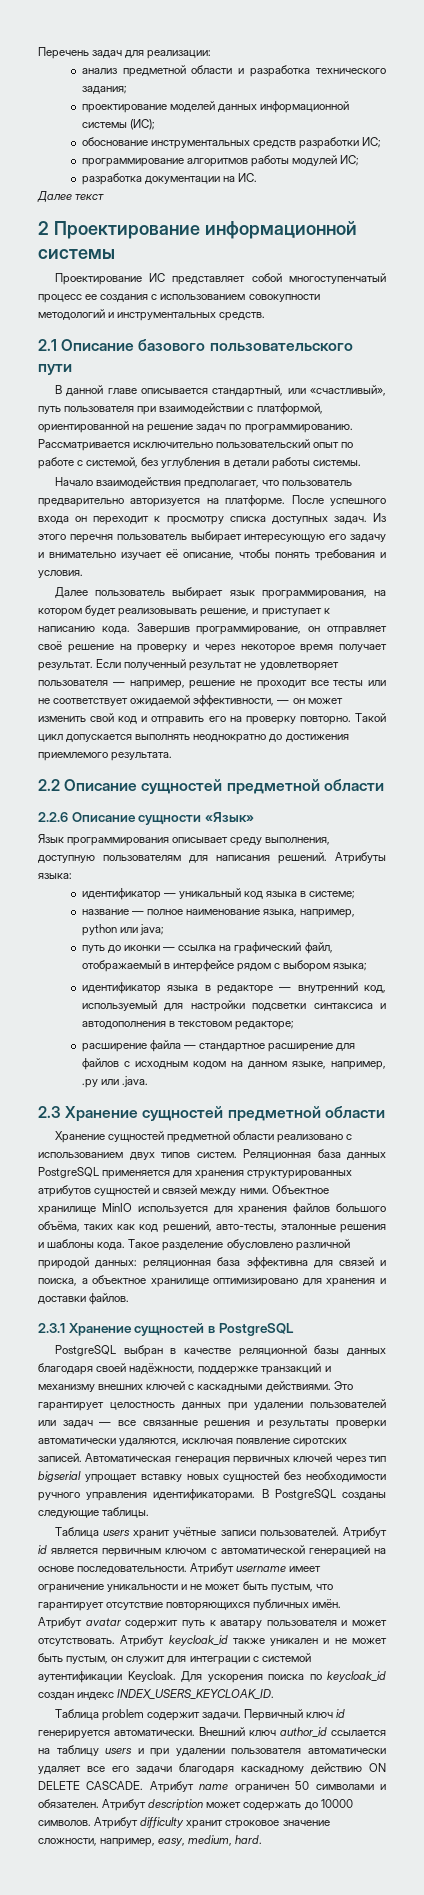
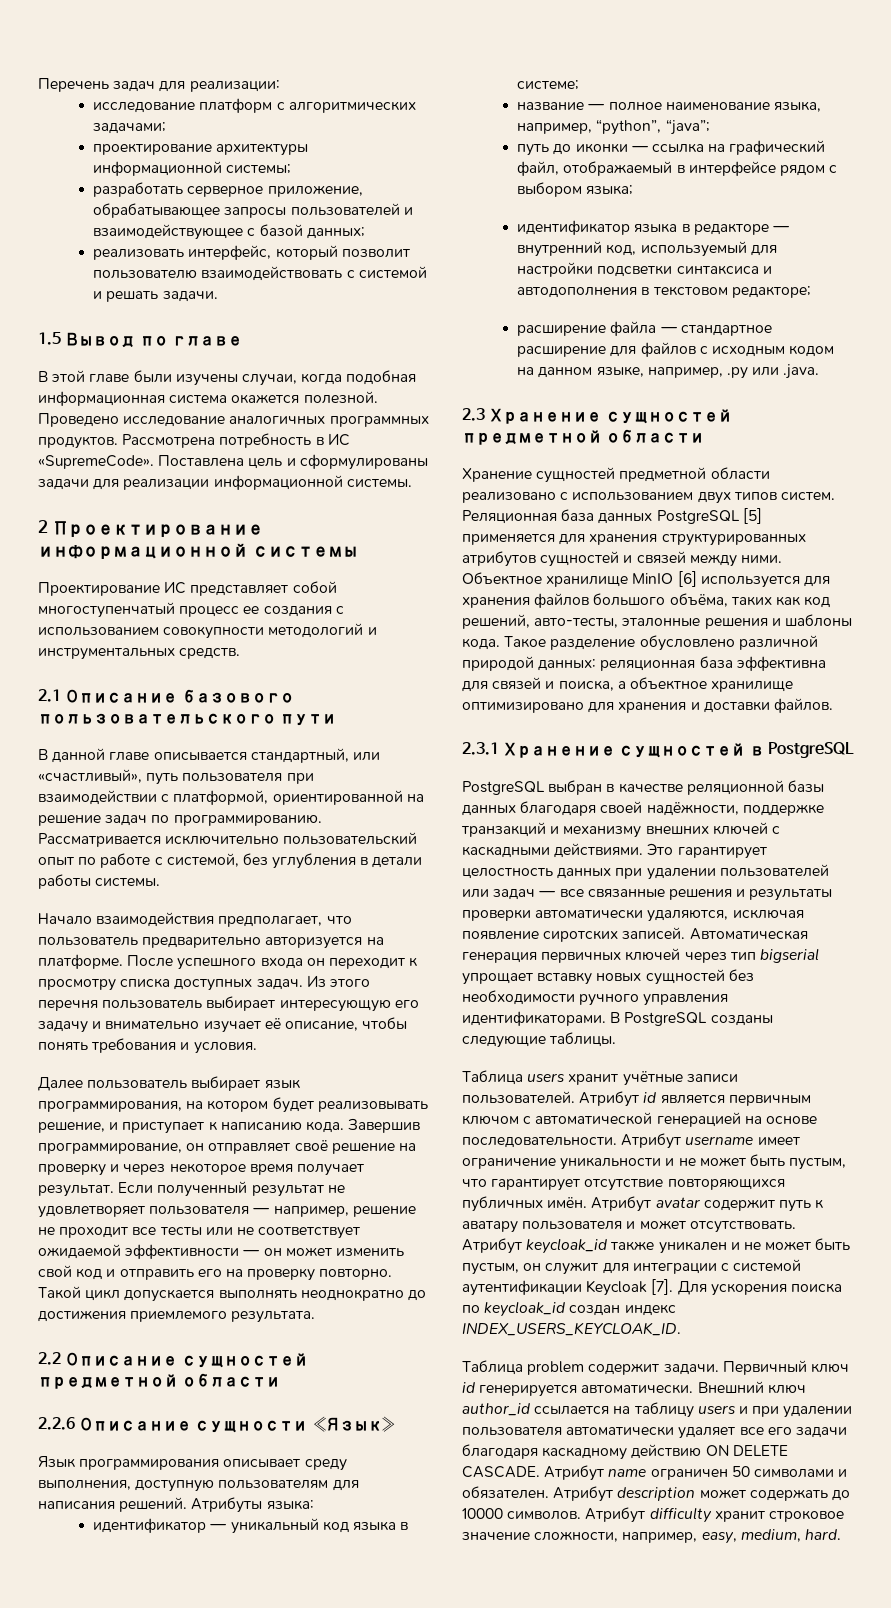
[81,65,386,77] [81,86,127,94] [81,101,350,113] [81,119,155,130] [81,137,382,149] [81,155,360,167] [81,173,258,185] [37,191,105,202] анализ предметной области и разработка технического задания; // проектирование моделей данных информационной системы (ИС); // обоснование инструментальных средств разработки ИС; // программирование алгоритмов работы модулей ИС; // разработка документации на ИС. // Далее текст -> [93,98,416,113] [93,122,167,134] [93,143,309,156] [93,161,292,176] [93,182,363,197] [93,203,413,218] [93,224,365,240] [93,245,410,260] [93,266,427,281] [93,291,218,302] [38,332,242,348] [38,370,417,386] [38,391,378,406] [38,413,429,427] [38,433,350,449] [38,454,428,470] [38,475,412,490] исследование платформ с алгоритмических задачами; // проектирование архитектуры информационной системы; // разработать серверное приложение, обрабатывающее запросы пользователей и взаимодействующее с базой данных; // реализовать интерфейс, который позволит пользователю взаимодействовать с системой и решать задачи. // 1.5 Вывод по главе // В этой главе были изучены случаи, когда подобная информационная система окажется полезной. Проведено исследование аналогичных программных продуктов. Рассмотрена потребность в ИС «SupremeCode». Поставлена цель и сформулированы задачи для реализации информационной системы.
[193,695,275,707] эффективности, -> [125,1244,240,1259] эффективности
[81,924,165,936] python или java; -> [596,119,710,135] “python”, “java”;
(99, 1172) none -> [742,508,762,524] [5]
(132, 1207) none -> [677,571,697,587] [6]
[127,1671,176,1682] Keycloak. -> [586,1279,674,1296] Keycloak [7].

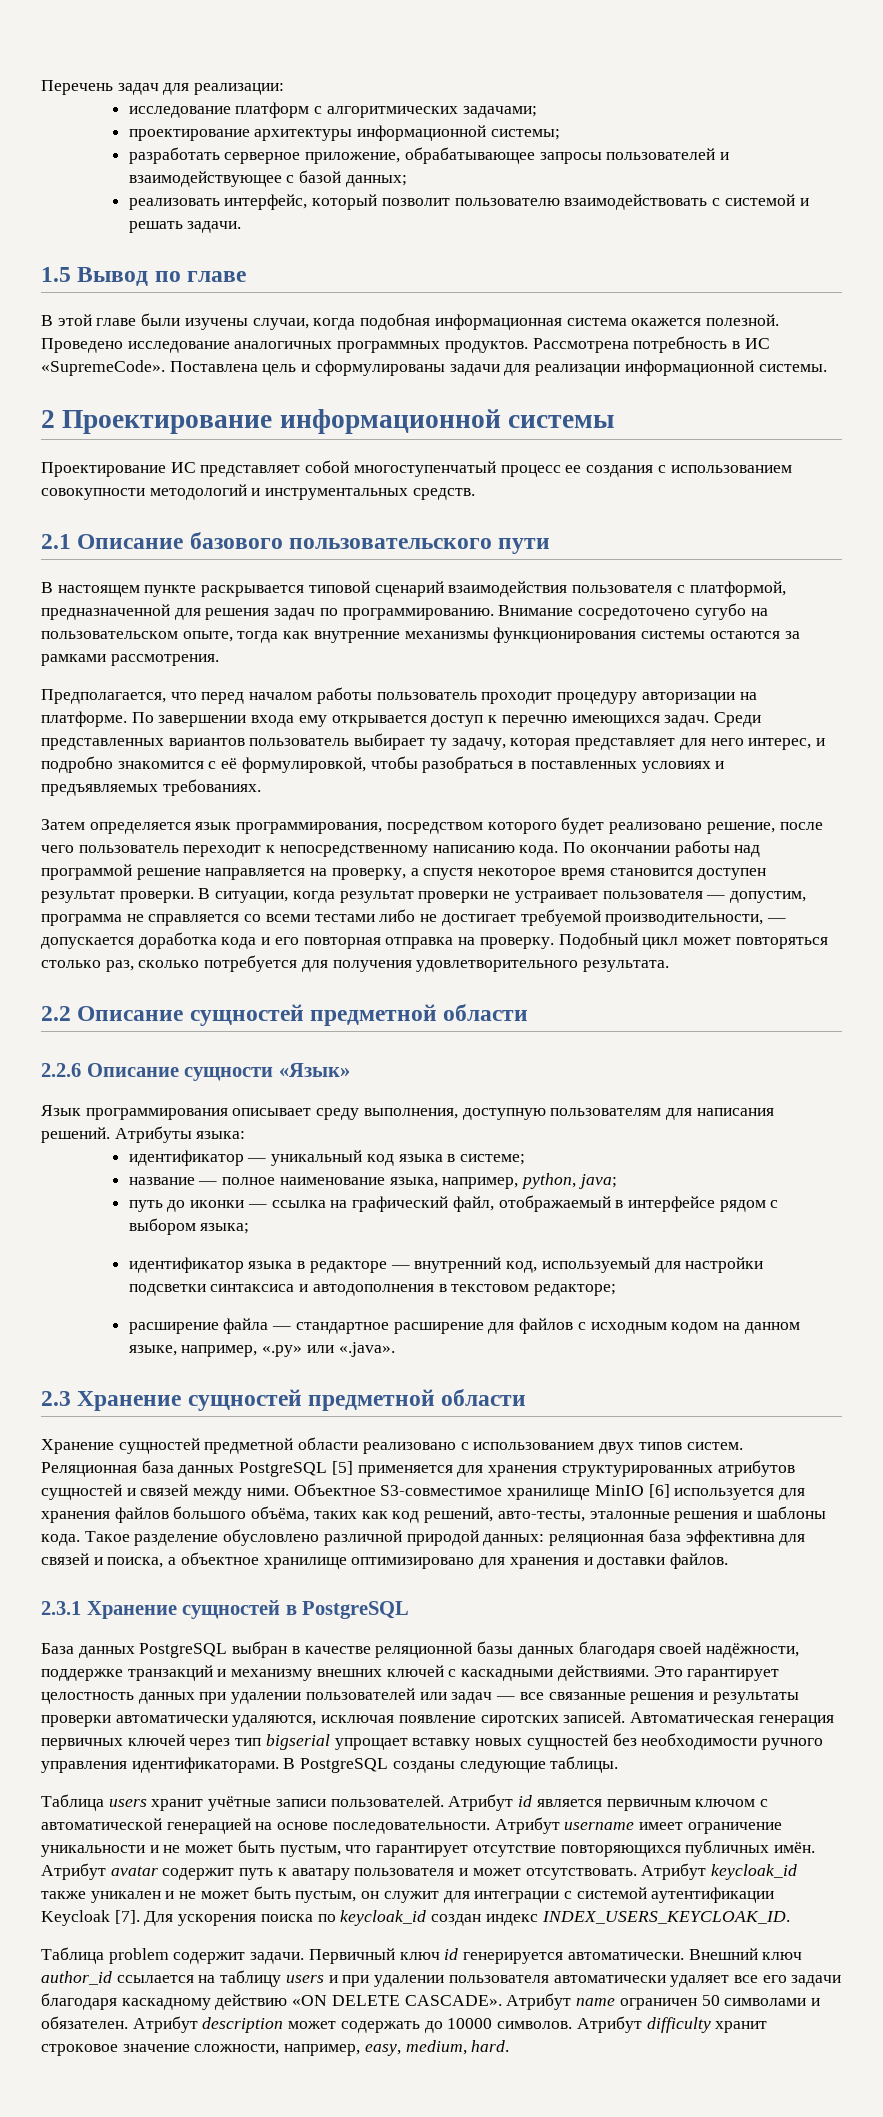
[52,748,380,763] [38,769,314,785] [38,790,424,805] [38,815,322,826] [38,832,418,847] [38,853,423,869] [38,874,161,889] [38,912,352,927] [38,937,384,949] [38,954,419,970] [38,975,370,991] [38,996,419,1012] [38,1017,408,1033] [38,1038,257,1054] [38,1076,301,1091] [38,1097,428,1113] [38,1118,421,1134] [38,1140,416,1154] [38,1163,364,1176] [38,1181,345,1197] [38,1206,416,1218] [38,1227,361,1239] [38,1244,404,1259] [38,1265,393,1281] [38,1286,426,1302] [38,1310,228,1322] данной главе описывается стандартный, или «счастливый», путь пользователя при взаимодействии с платформой, ориентированной на решение задач по программированию. Рассматривается исключительно пользовательский опыт по работе с системой, без углубления в детали работы системы. // Начало взаимодействия предполагает, что пользователь предварительно авторизуется на платформе. После успешного входа он переходит к просмотру списка доступных задач. Из этого перечня пользователь выбирает интересующую его задачу и внимательно изучает её описание, чтобы понять требования и условия. // Далее пользователь выбирает язык программирования, на котором будет реализовывать решение, и приступает к написанию кода. Завершив программирование, он отправляет своё решение на проверку и через некоторое время получает результат. Если полученный результат не удовлетворяет пользователя — например, решение не проходит все тесты или не соответствует ожидаемой эффективности — он может изменить свой код и отправить его на проверку повторно. Такой цикл допускается выполнять неоднократно до достижения приемлемого -> [57,581,786,597] [41,603,768,620] [41,627,800,643] [41,654,219,666] [41,687,757,704] [41,711,761,727] [41,733,825,750] [41,756,725,773] [41,779,261,796] [41,817,823,834] [41,840,761,857] [41,864,767,880] [41,888,806,903] [41,909,786,926] [41,932,828,949] [41,955,579,972] настоящем пункте раскрывается типовой сценарий взаимодействия пользователя с платформой, предназначенной для решения задач по программированию. Внимание сосредоточено сугубо на пользовательском опыте, тогда как внутренние механизмы функционирования системы остаются за рамками рассмотрения. // Предполагается, что перед началом работы пользователь проходит процедуру авторизации на платформе. По завершении входа ему открывается доступ к перечню имеющихся задач. Среди представленных вариантов пользователь выбирает ту задачу, которая представляет для него интерес, и подробно знакомится с её формулировкой, чтобы разобраться в поставленных условиях и предъявляемых требованиях. // Затем определяется язык программирования, посредством которого будет реализовано решение, после чего пользователь переходит к непосредственному написанию кода. По окончании работы над программой решение направляется на проверку, а спустя некоторое время становится доступен результат проверки. В ситуации, когда результат проверки не устраивает пользователя — допустим, программа не справляется со всеми тестами либо не достигает требуемой производительности, — допускается доработка кода и его повторная отправка на проверку. Подобный цикл может повторяться столько раз, сколько потребуется для получения удовлетворительного
[596,119,710,135] “python”, “java”; -> [521,1173,617,1189] python, java;
[726,364,820,379] .py или .java. -> [262,1342,395,1357] «.py» или «.java».
(542, 578) none -> [380,1485,503,1496] S3-совместимое
(854, 750) none -> [41,1643,135,1658] База данных
[705,1445,788,1456] [462,1466,540,1478] ON DELETE CASCADE. -> [292,1995,502,2006] «ON DELETE CASCADE».

